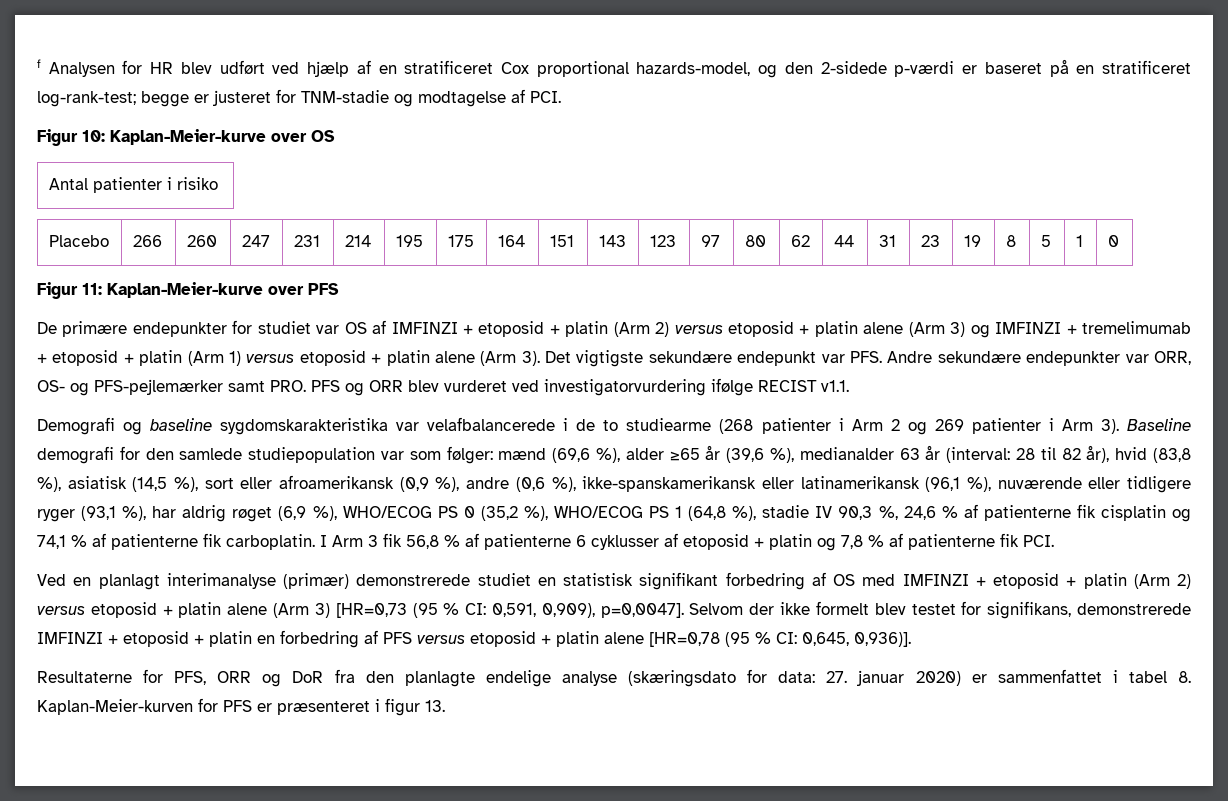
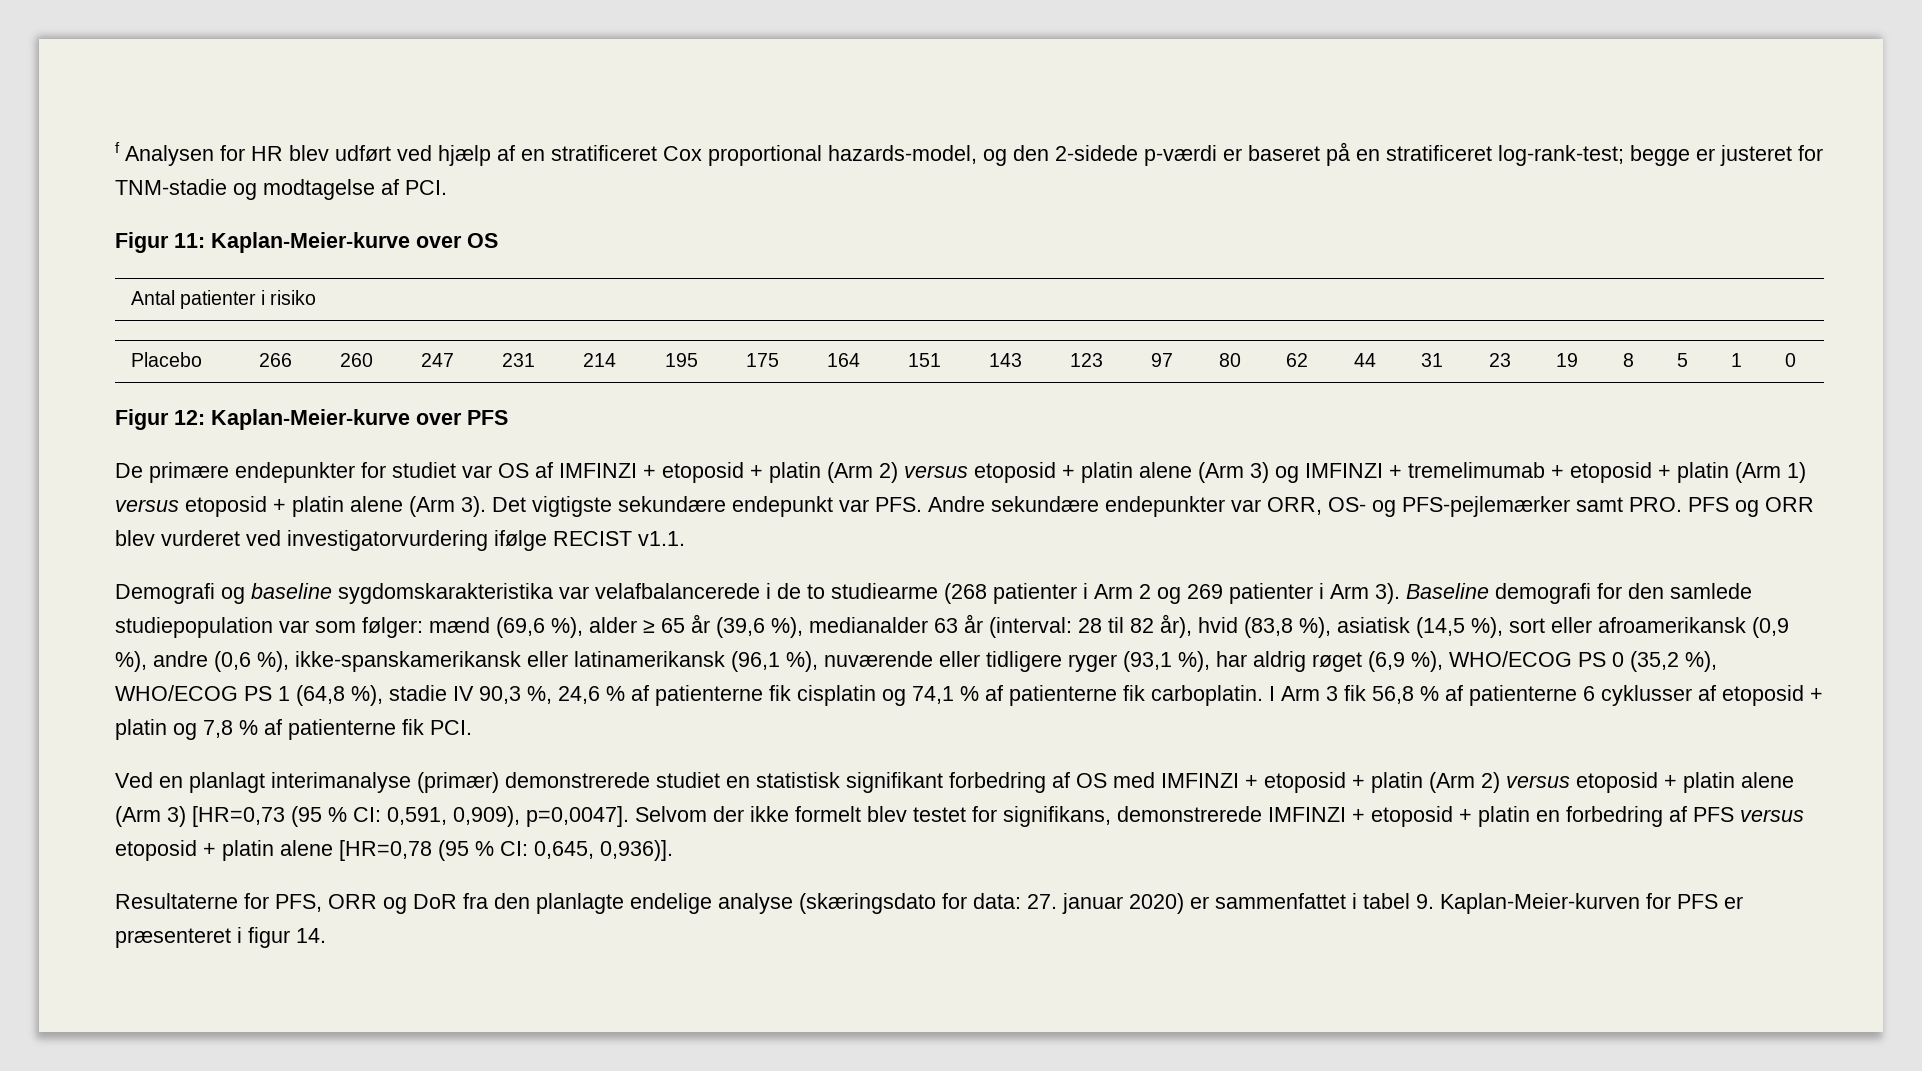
[82,130,105,142] 10: -> [174,233,205,248] 11:
[82,283,102,295] 11: -> [174,410,205,425] 12:
[669,448,700,461] ≥65 -> [643,618,685,633] ≥ 65
[1177,671,1191,683] 8. -> [1416,894,1434,909] 9.
[425,700,445,712] 13. -> [296,928,326,943] 14.

